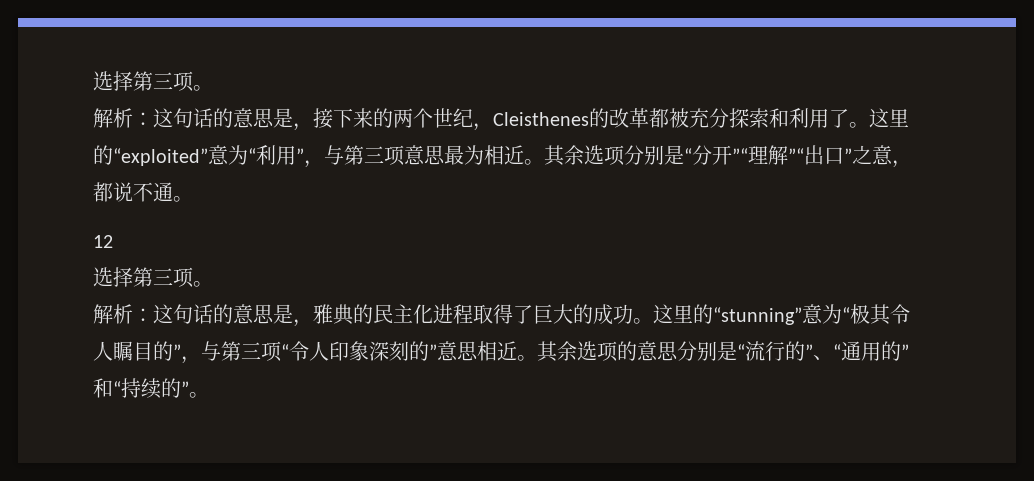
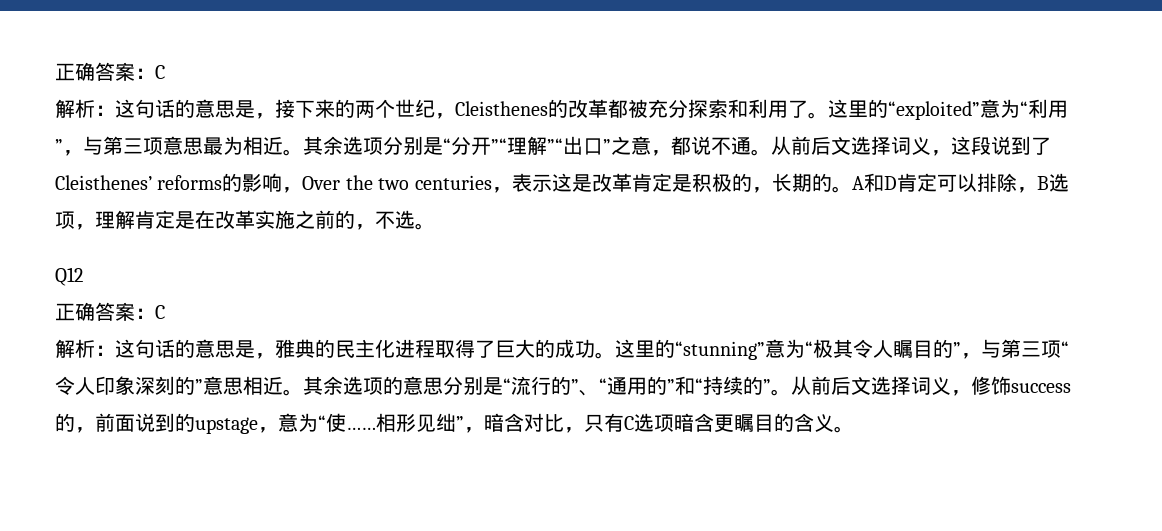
[93,71,213,92] 选择第三项。 -> [55,62,165,81] 正确答案：C
[93,235,113,248] [93,267,213,288] // 12 // 选择第三项。 -> [771,136,1051,156] [55,173,1069,193] [55,210,435,230] [55,267,83,286] [55,302,165,321] 从前后文选择词义，这段说到了Cleisthenes’ reforms的影响，Over the two centuries，表示这是改革肯定是积极的，长期的。A和D肯定可以排除，B选项，理解肯定是在改革实施之前的，不选。 // Q12 // 正确答案：C
(209, 395) none -> [791,376,1071,396] [55,413,854,434] 从前后文选择词义，修饰success的，前面说到的upstage，意为“使……相形见绌”，暗含对比，只有C选项暗含更瞩目的含义。

